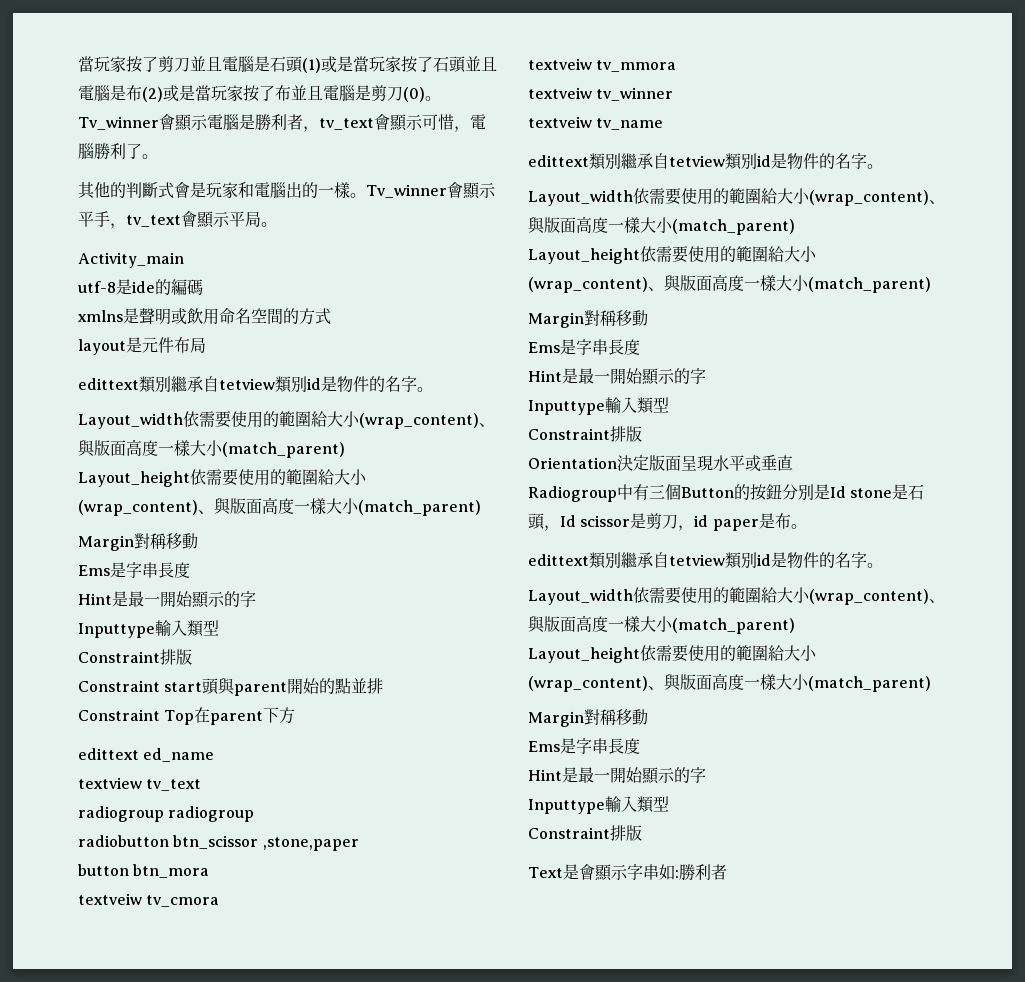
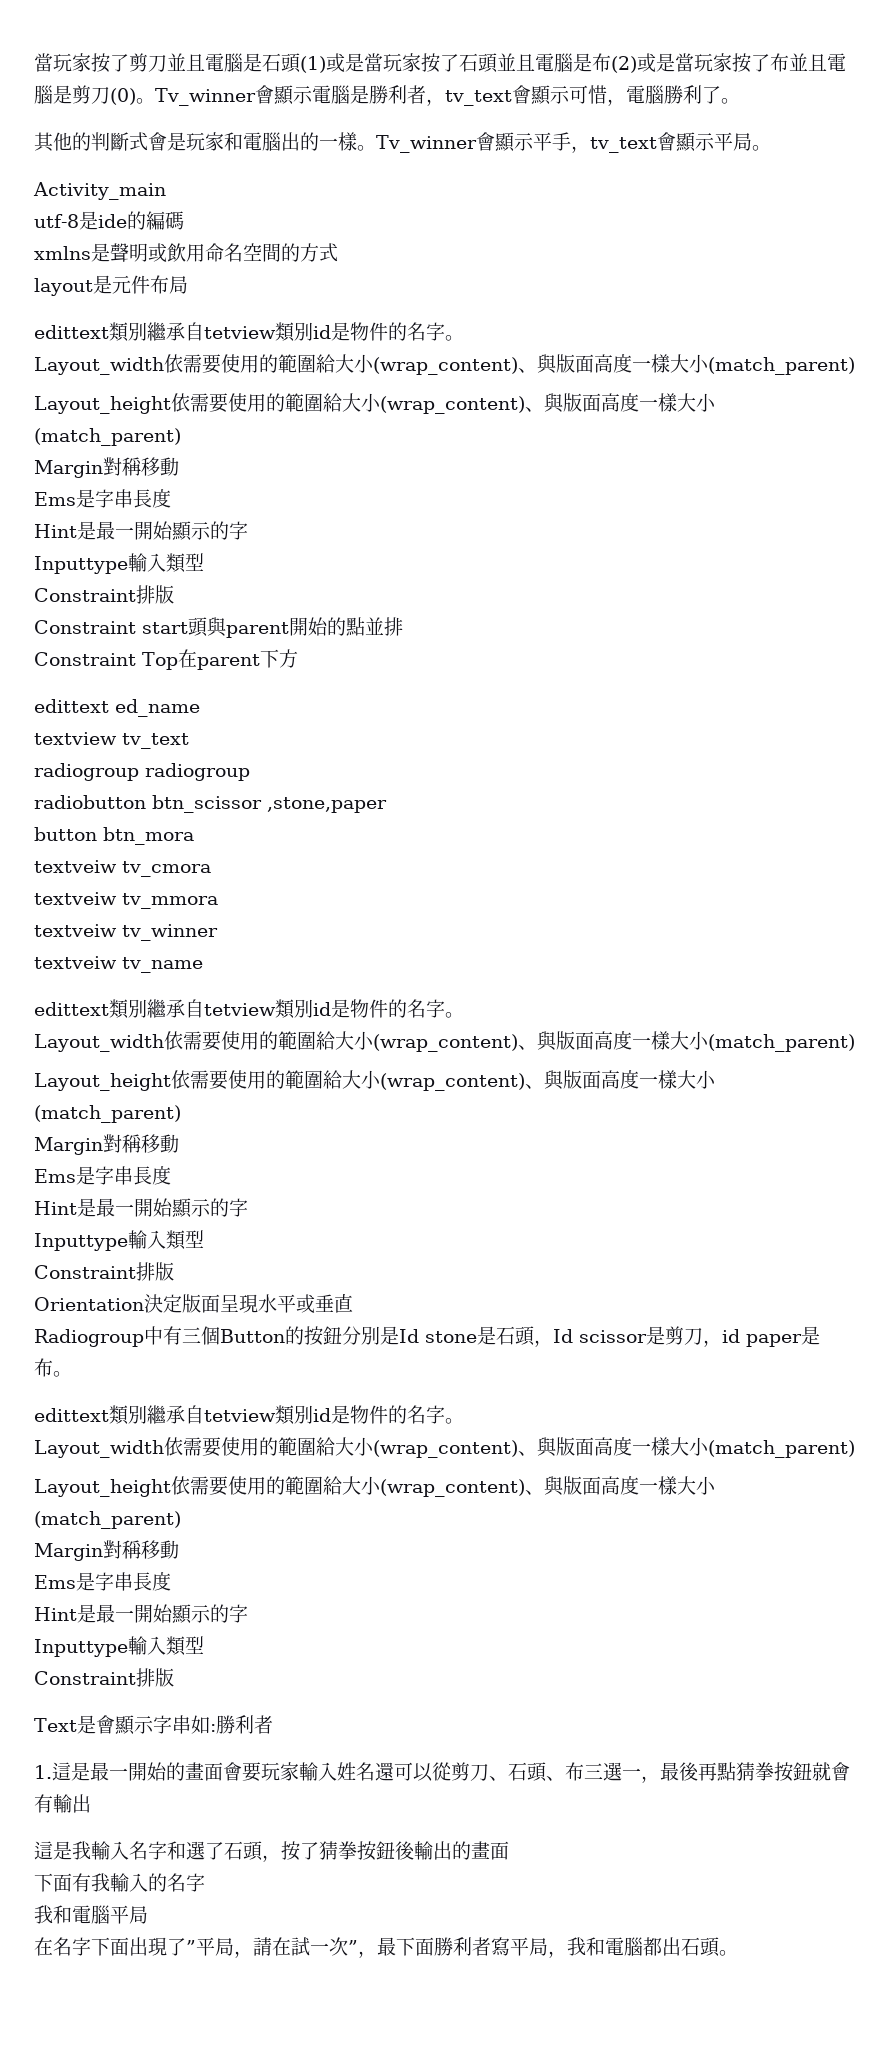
(727, 872) none -> [34,1762,850,1783] [34,1794,91,1813] [34,1841,509,1862] [34,1873,205,1892] [34,1905,148,1924] [34,1937,738,1958] // 1.這是最一開始的畫面會要玩家輸入姓名還可以從剪刀、石頭、布三選一，最後再點猜拳按鈕就會有輸出 // 這是我輸入名字和選了石頭，按了猜拳按鈕後輸出的畫面 // 下面有我輸入的名字 // 我和電腦平局 // 在名字下面出現了”平局，請在試一次”，最下面勝利者寫平局，我和電腦都出石頭。

